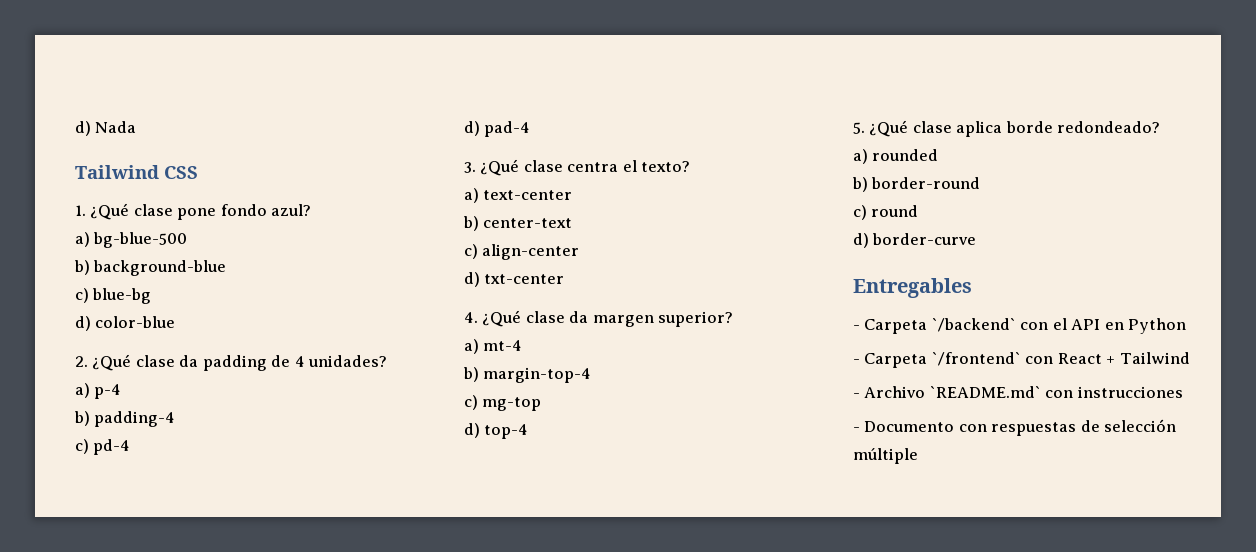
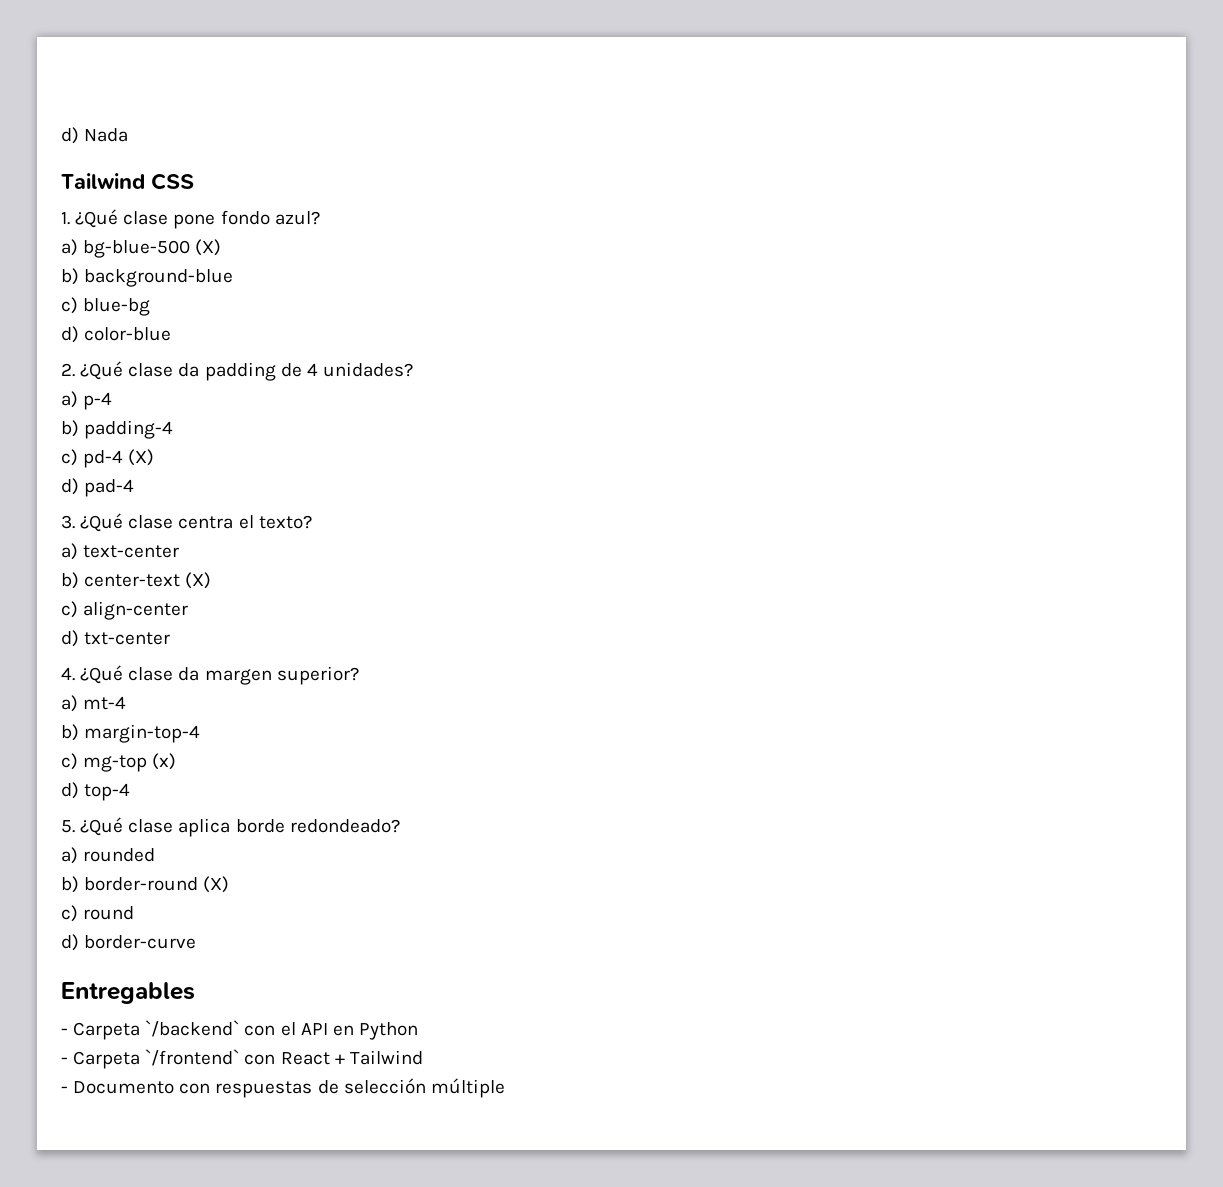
(188, 240) none -> [195,239,222,256] (X)
(131, 447) none -> [128,449,155,466] (X)
(573, 223) none -> [185,572,212,589] (X)
(542, 404) none -> [152,753,177,770] (x)
(981, 183) none -> [203,876,230,893] (X)
[853,386,1183,398] // - Archivo `README.md` con instrucciones -> (423, 1057) none

